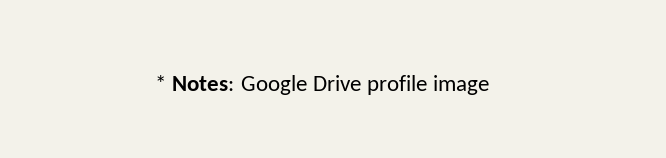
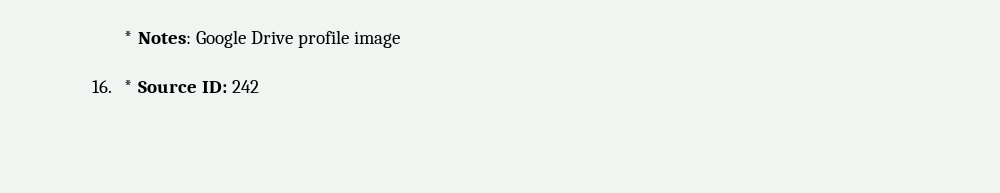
(490, 85) none -> [92,80,259,93] // 16. * Source ID: 242

